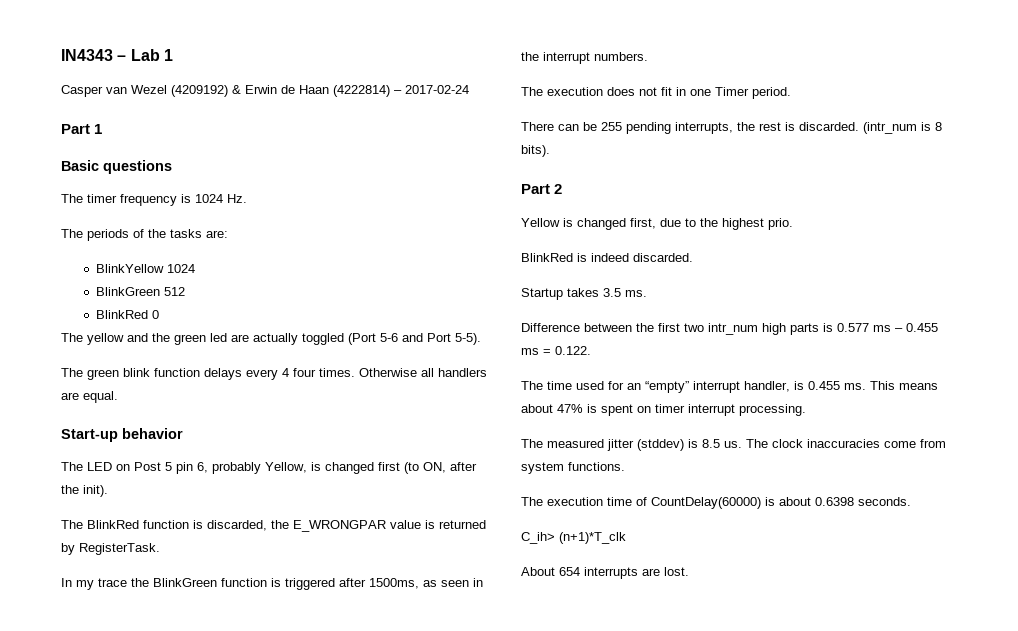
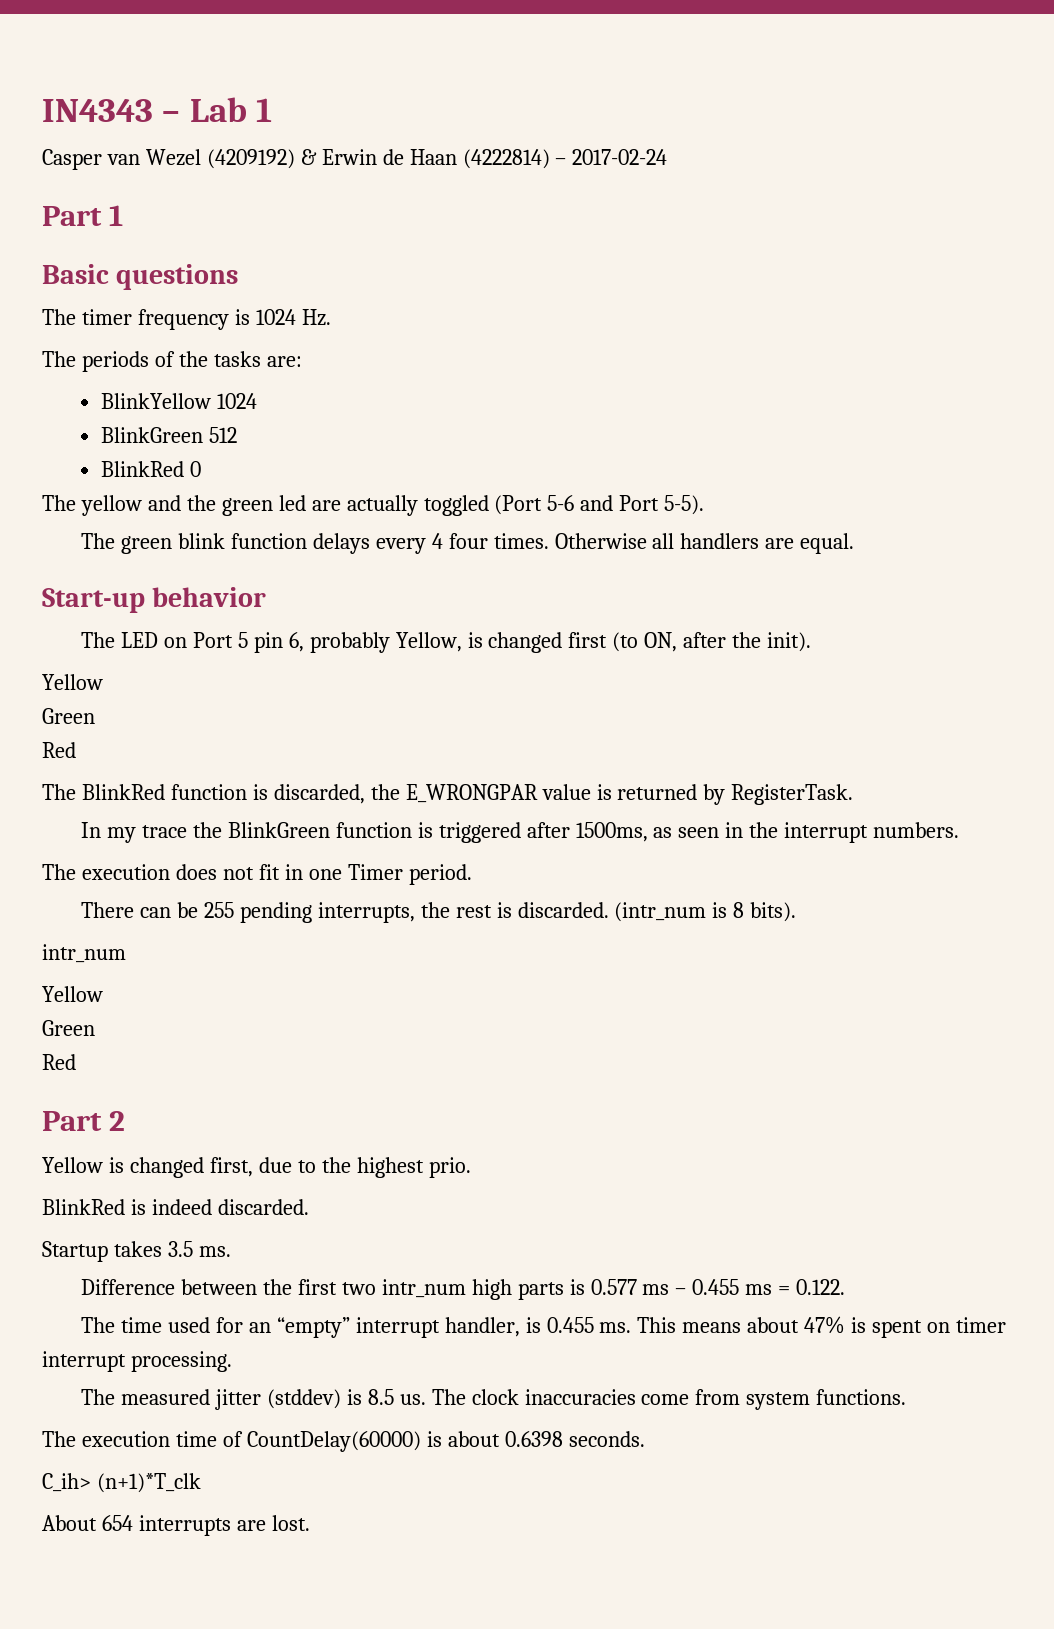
[134,462,161,471] Post -> [192,632,233,648] Port
(108, 491) none -> [42,674,103,690] [42,708,95,724] [42,742,76,758] // Yellow // Green // Red
(550, 151) none -> [42,944,126,963] [42,986,103,1002] [42,1020,95,1036] [42,1054,76,1070] // intr_num // Yellow // Green // Red

